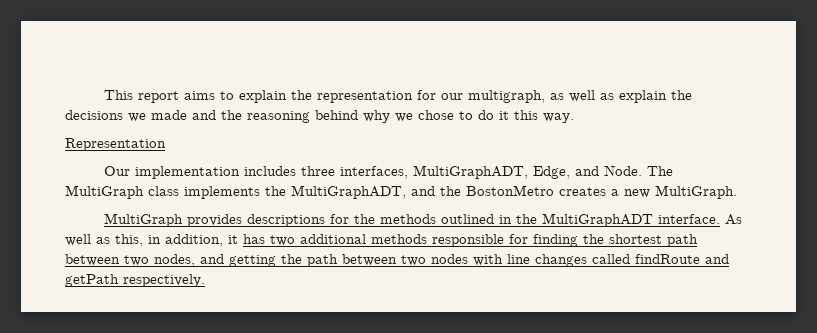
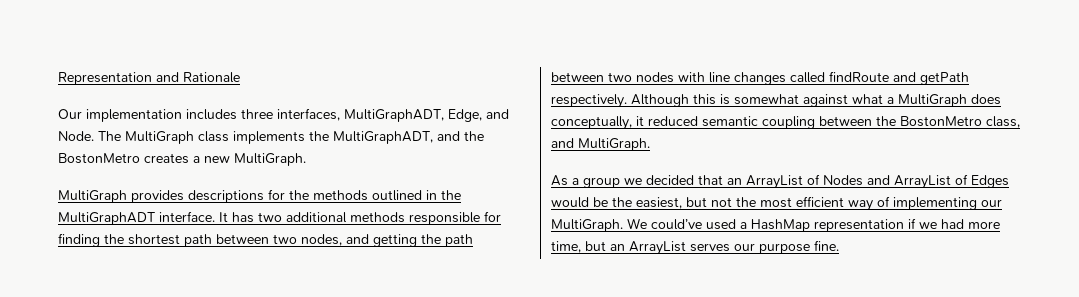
[103,90,692,103] [65,110,574,123] [65,138,166,151] This report aims to explain the representation for our multigraph, as well as explain the decisions we made and the reasoning behind why we chose to do it this way. // Representation -> [58,72,240,85] Representation and Rationale
[724,214,742,225] [65,234,238,247] As well as this, in addition, it -> [219,212,228,222] It
(205, 280) none -> [631,94,1001,107] [551,116,1020,130] [551,138,650,151] [551,174,1009,189] [551,196,1002,211] [551,218,1000,232] [551,240,839,255] Although this is somewhat against what a MultiGraph does conceptually, it reduced semantic coupling between the BostonMetro class, and MultiGraph. // As a group we decided that an ArrayList of Nodes and ArrayList of Edges would be the easiest, but not the most efficient way of implementing our MultiGraph. We could’ve used a HashMap representation if we had more time, but an ArrayList serves our purpose fine.

